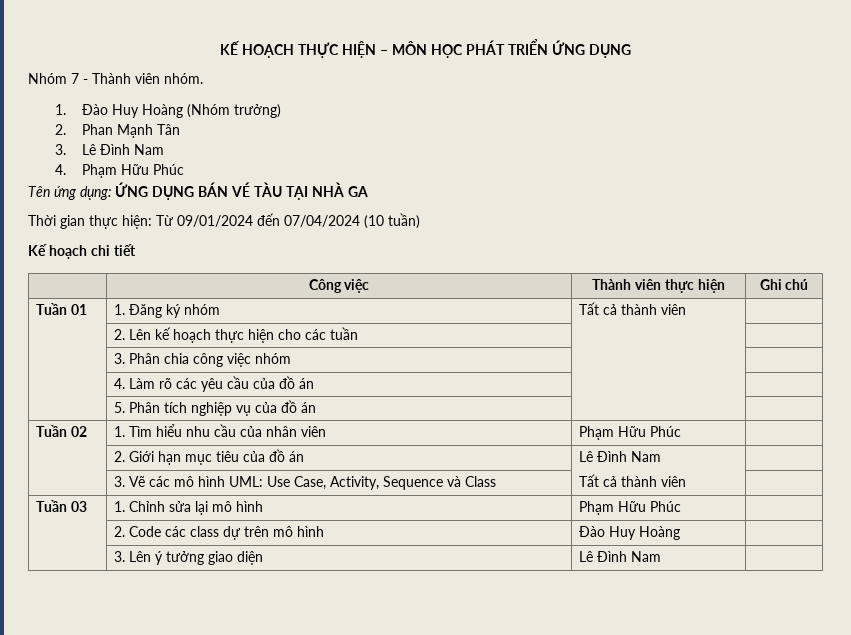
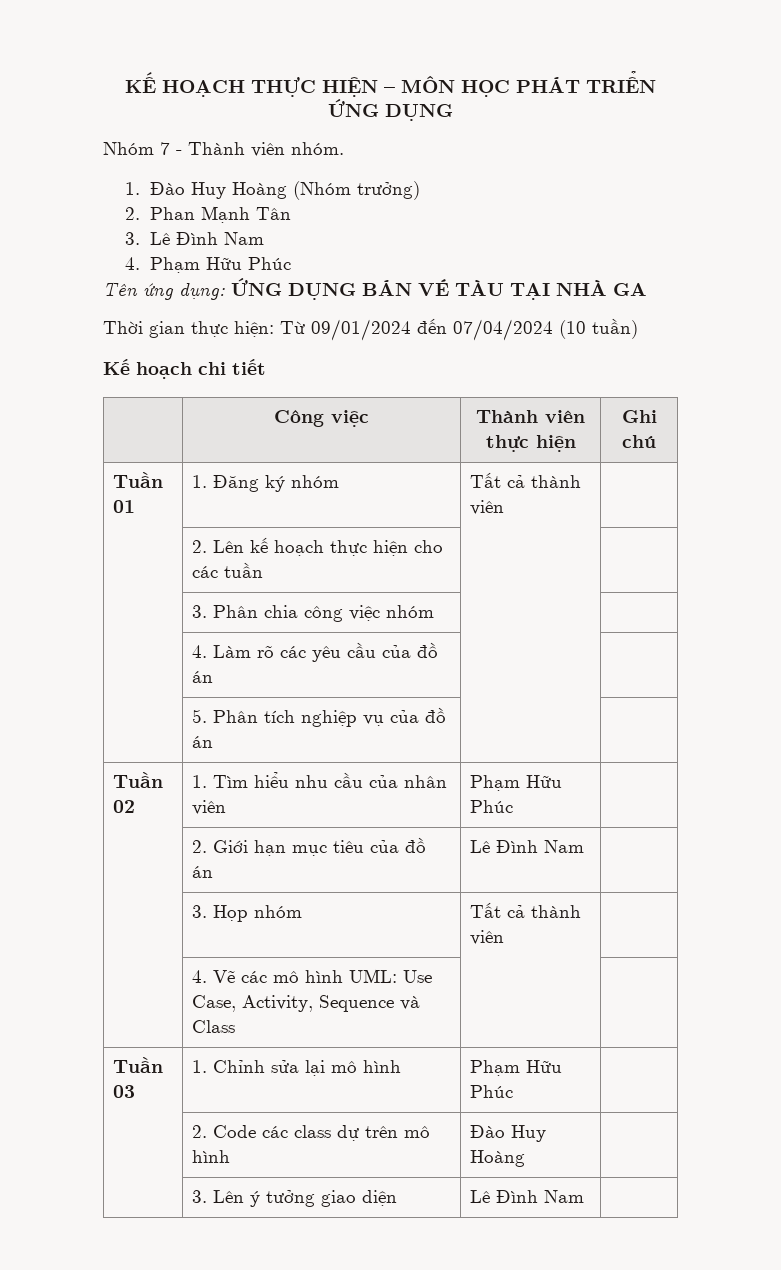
(126, 481) none -> [212,905,302,922] [469,902,581,918] [469,930,504,945] [191,970,207,983] Họp nhóm | Tất cả thành viên | // | 4.
[579,474,687,487] Tất cả thành viên -> (235, 1026) none

